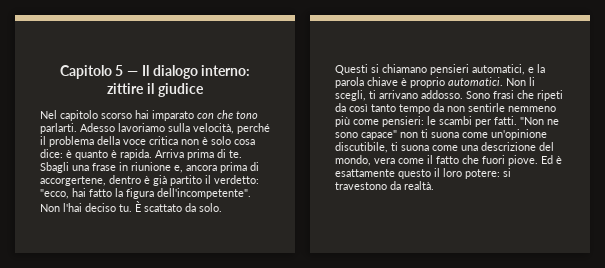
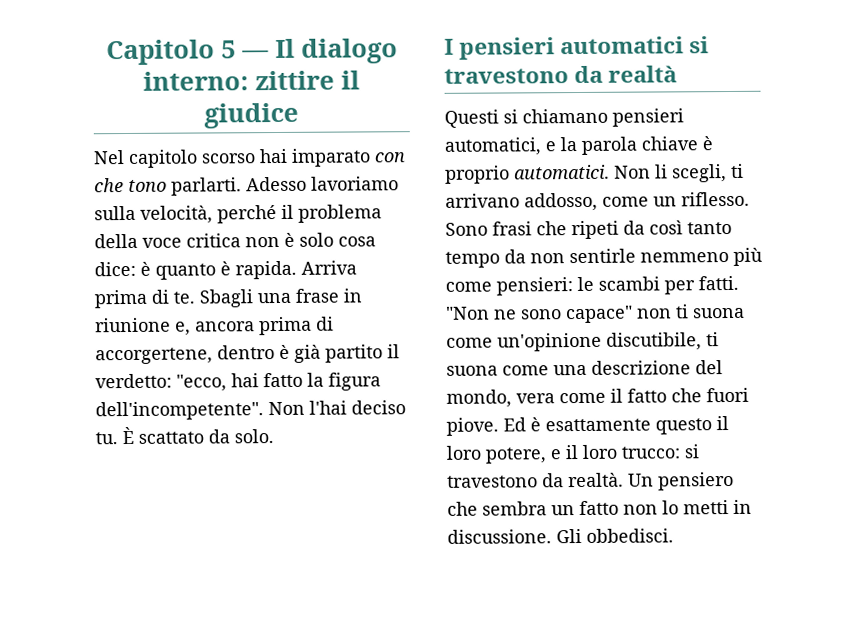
(222, 207) none -> [444,36,710,60] [444,65,678,84] // I pensieri automatici si travestono da realtà
[421,90,463,99] addosso. -> [524,191,750,212] addosso, come un riflesso.
[465,168,511,179] [335,181,434,190] potere: si travestono da realtà. -> [485,444,699,464] [447,471,734,491] [447,499,752,516] [447,528,674,544] potere, e il loro trucco: si travestono da realtà. Un pensiero che sembra un fatto non lo metti in discussione. Gli obbedisci.

